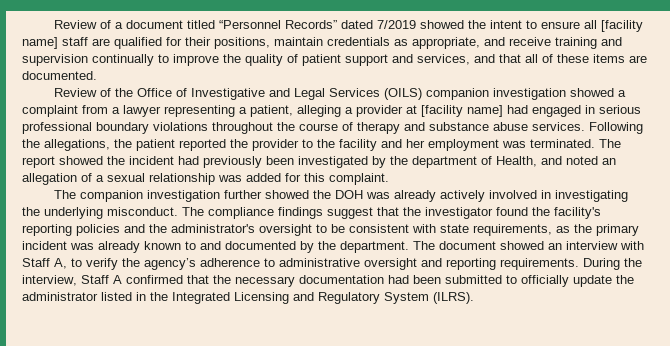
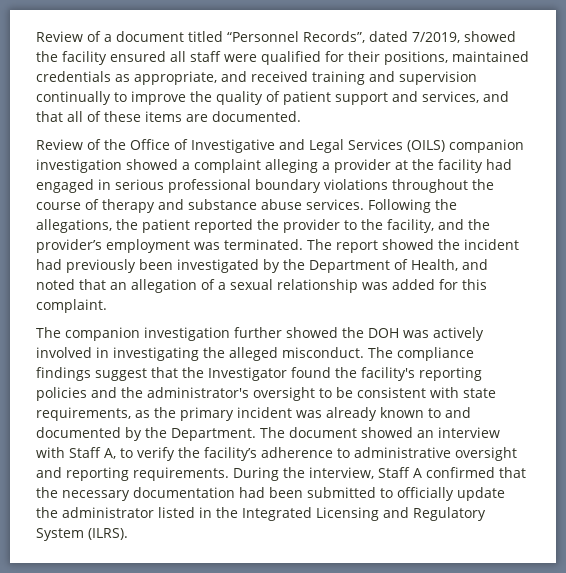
[284,20,643,32] [22,37,110,49] Records” dated 7/2019 showed the intent to ensure all [facility name] staff are -> [303,31,516,43] [36,51,257,65] Records”, dated 7/2019, showed the facility ensured all staff were
[274,37,323,46] maintain -> [452,51,529,62] maintained
[509,37,551,46] receive -> [251,71,308,82] received
[82,105,293,117] from a lawyer representing a patient, -> (261, 166) none
[421,105,503,117] [facility name] -> [412,159,483,173] the facility
[339,139,425,151] facility and her -> [387,219,490,233] [36,239,102,253] facility, and the provider’s
[412,156,477,168] department -> [309,260,390,273] Department
(598, 160) none -> [79,279,106,290] that
[393,190,436,202] already -> (429, 334) none
[44,207,103,219] underlying -> [229,347,278,361] alleged
[425,207,493,219] investigator -> [208,367,287,381] Investigator
[340,241,409,253] department. -> [171,428,256,441] Department.
[144,258,196,270] agency’s -> [204,447,257,461] facility’s

